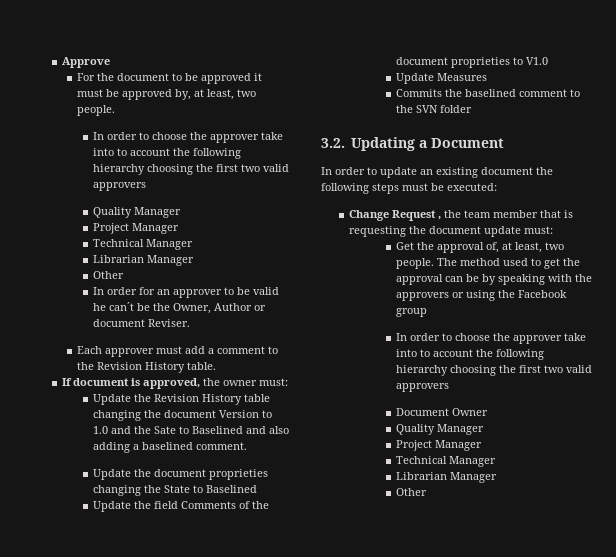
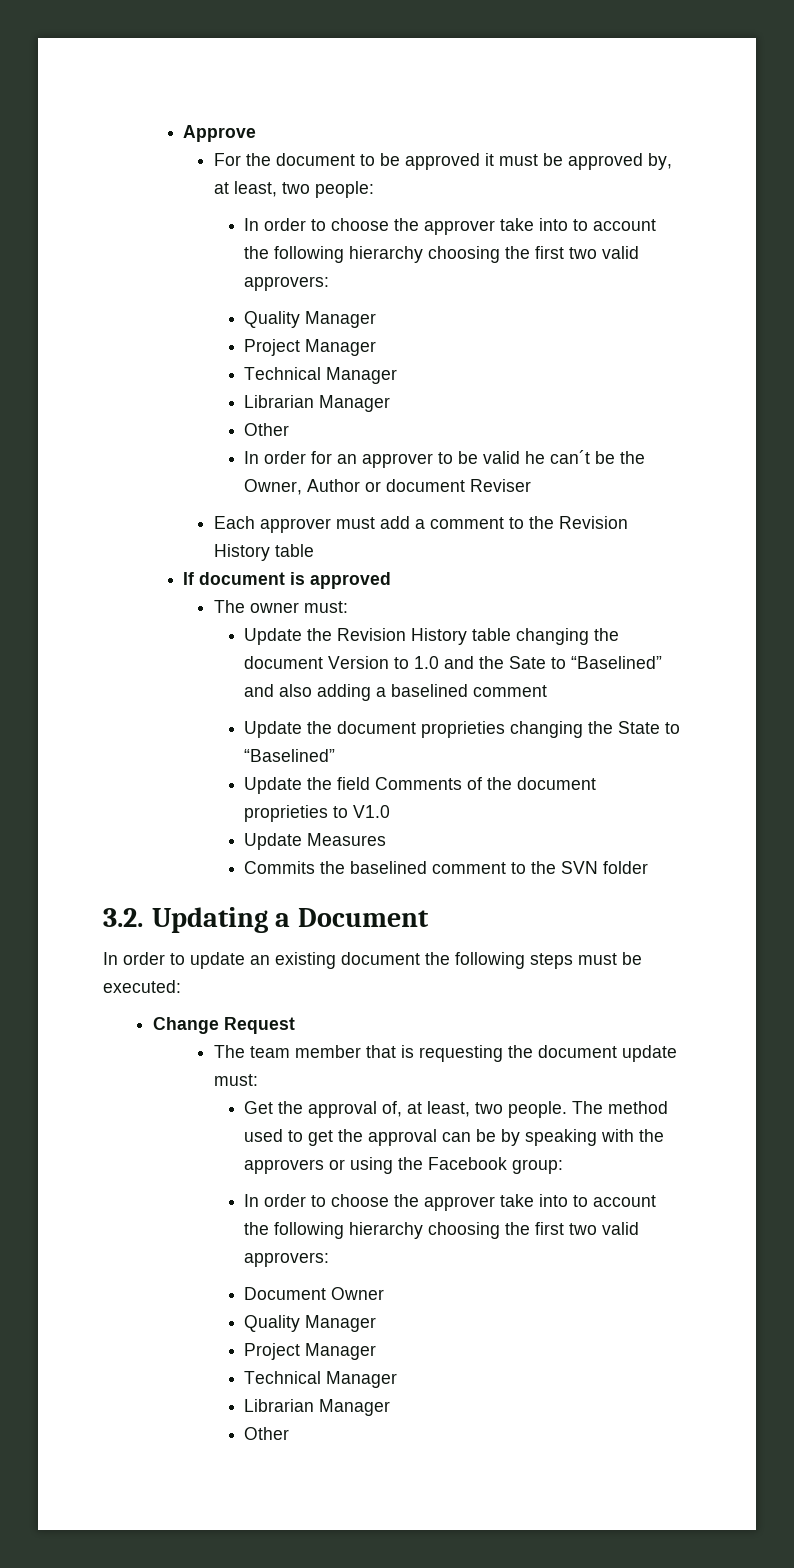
[77,105,116,116] people. -> [314,181,374,198] people:
[93,182,147,191] approvers -> [244,276,330,291] approvers:
[148,319,191,327] Reviser. -> [470,479,532,492] Reviser
[187,362,217,370] table. -> [274,544,314,557] table
[142,378,220,389] approved, the -> [310,572,392,589] [213,600,245,613] approved // The
[192,426,244,434] Baselined -> [571,656,663,669] “Baselined”
[196,442,248,450] comment. -> [473,685,548,697] comment
[206,485,258,493] Baselined -> [244,749,336,762] “Baselined”
[437,210,461,220] , the -> [213,1045,245,1058] // The
[396,308,428,317] group -> [512,1159,564,1174] group:
[396,383,450,392] approvers -> [244,1252,330,1267] approvers:

